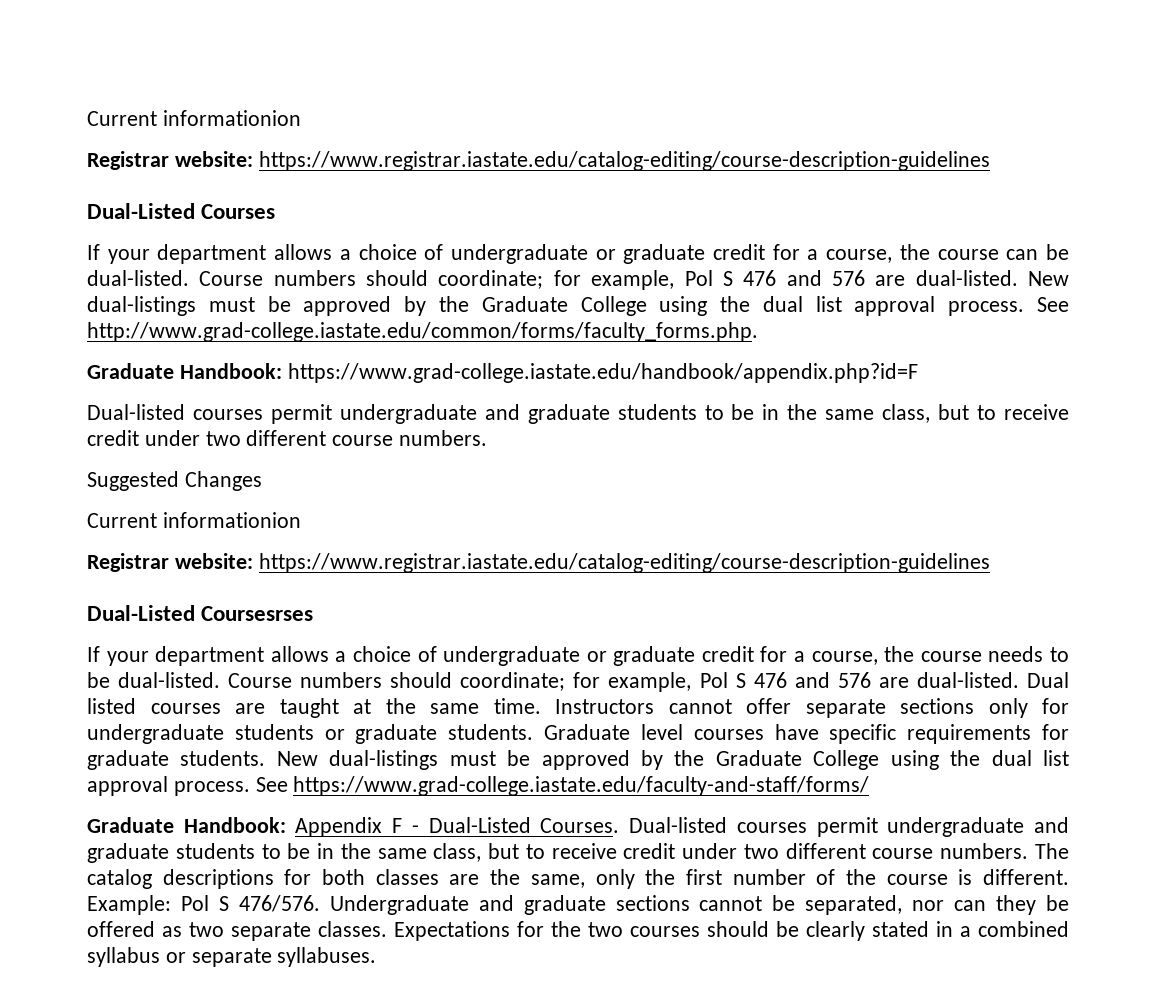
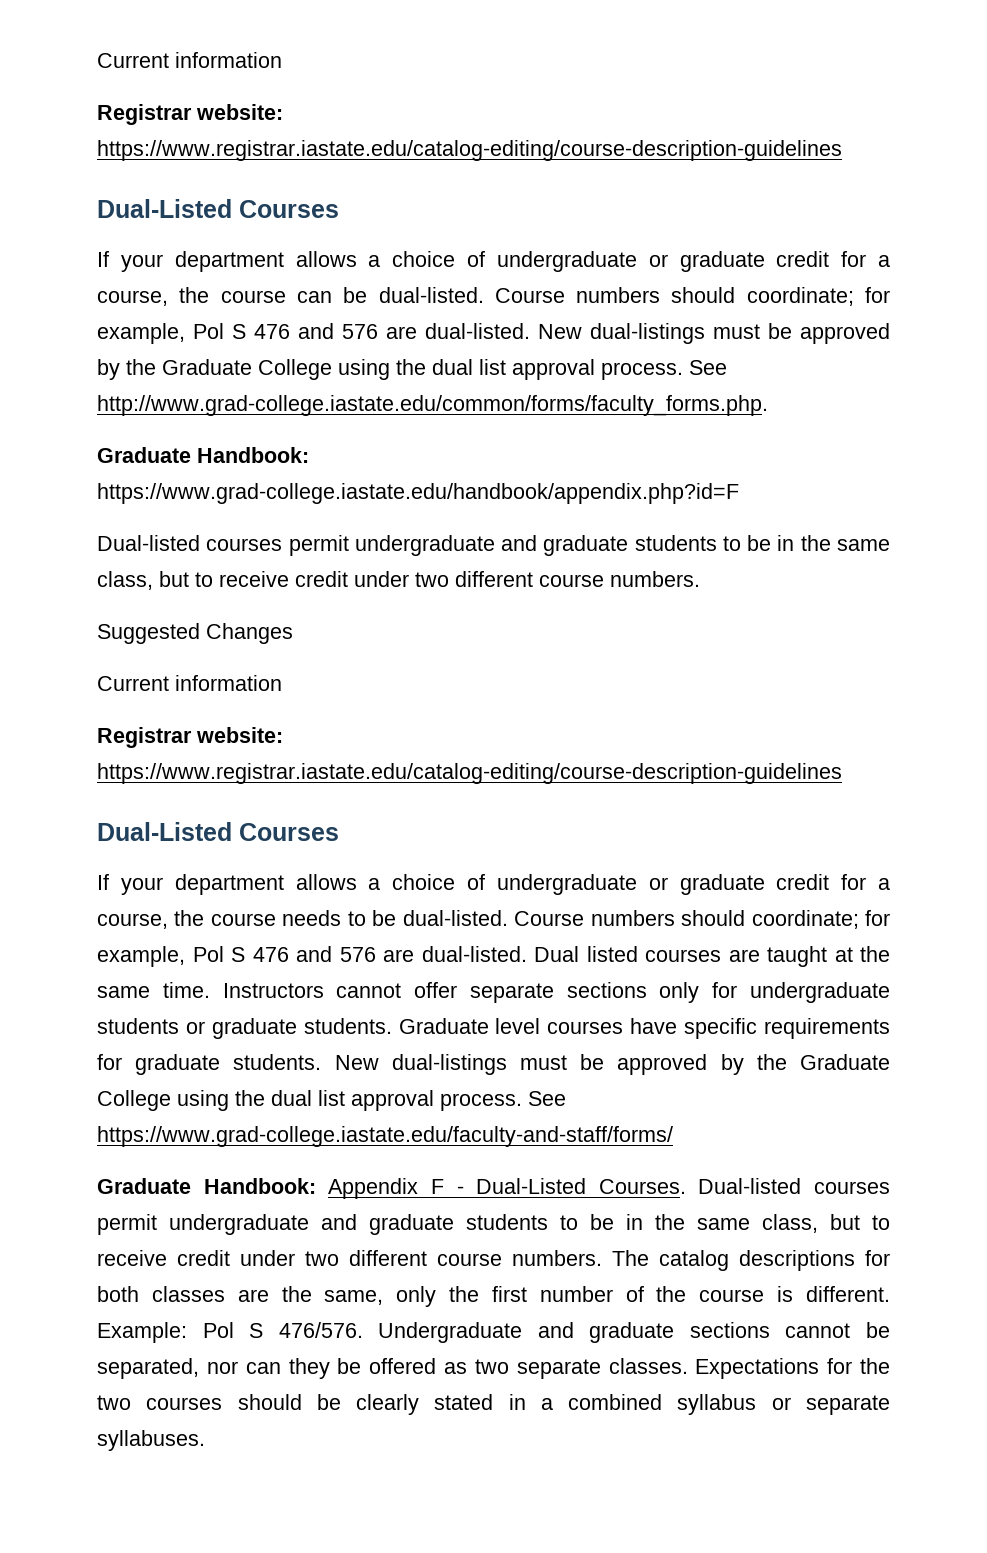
[87,110,301,126] Current informationion -> [97,52,282,68] Current information
[162,512,301,528] [87,553,990,573] [87,605,314,621] informationion // Registrar website: https://www.registrar.iastate.edu/catalog-editing/course-description-guidelines // Dual-Listed Coursesrses -> [175,675,282,691] [97,727,283,748] [97,763,842,784] [97,822,339,841] information // Registrar website: https://www.registrar.iastate.edu/catalog-editing/course-description-guidelines // Dual-Listed Courses

